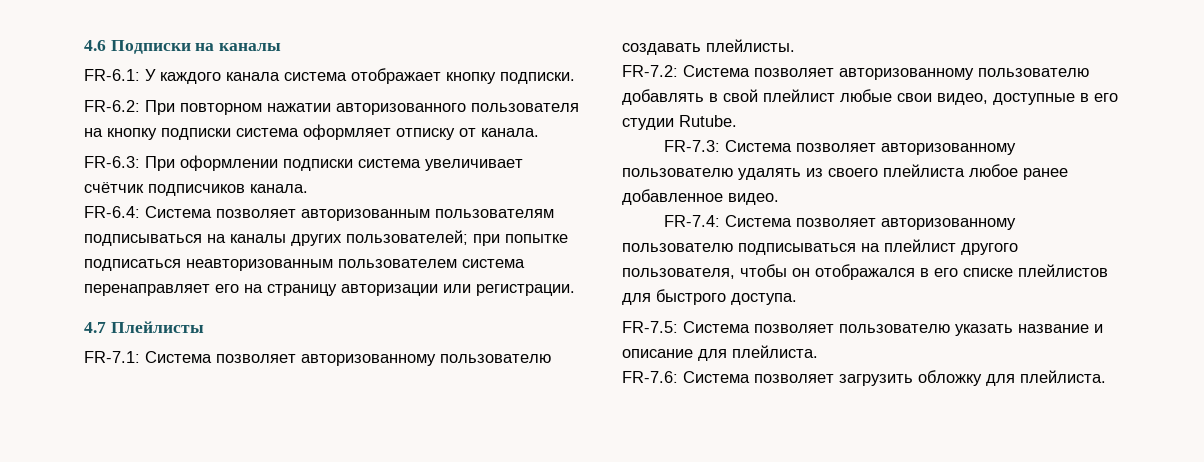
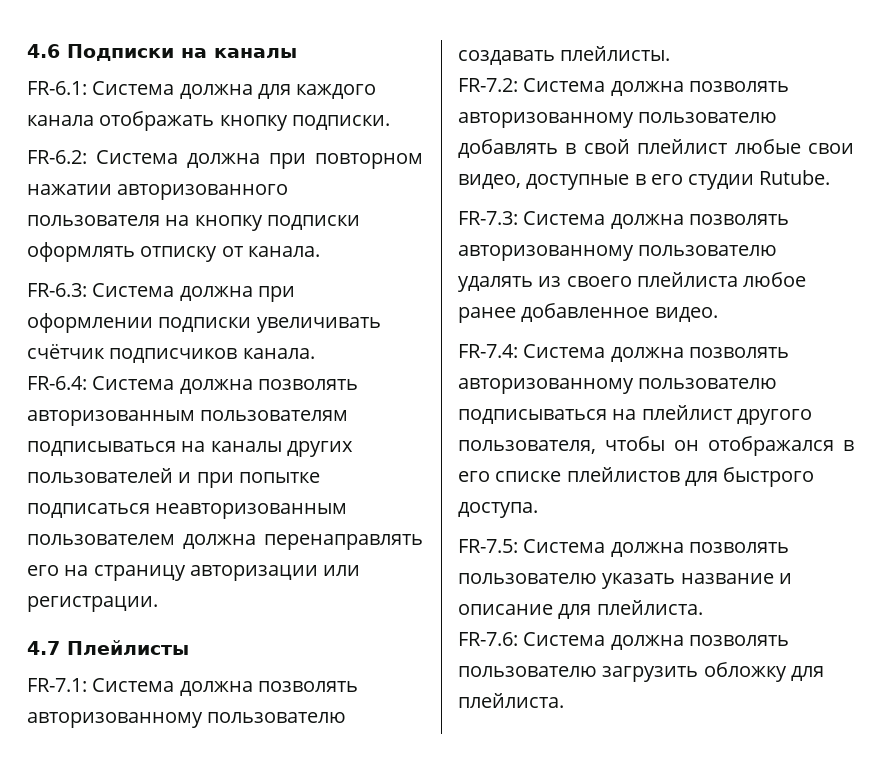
[145,68,441,84] У каждого канала система отображает -> [92,81,377,99] [27,111,215,131] Система должна для каждого канала отображать
[145,100,175,115] При -> [96,150,306,169] Система должна при
[236,124,391,140] система оформляет -> [27,242,135,262] оформлять
[145,155,523,171] При оформлении подписки система увеличивает -> [92,283,295,302] [27,313,381,333] Система должна при оформлении подписки увеличивать
[216,209,296,218] позволяет -> [179,379,358,394] должна позволять
[346,230,468,245] пользователей; -> [27,468,192,483] пользователей и
[462,259,525,268] [84,284,210,296] система перенаправляет -> [183,534,423,550] должна перенаправлять
[216,354,296,363] позволяет -> [179,681,358,696] должна позволять
[754,68,834,77] позволяет -> [610,81,789,96] должна позволять
[795,143,876,152] позволяет -> [610,214,789,229] должна позволять
[795,218,876,227] позволяет -> [610,347,789,362] должна позволять
[754,324,834,333] позволяет -> [610,542,789,557] должна позволять
[754,374,834,383] позволяет -> [610,635,789,650] [458,666,597,677] должна позволять пользователю

